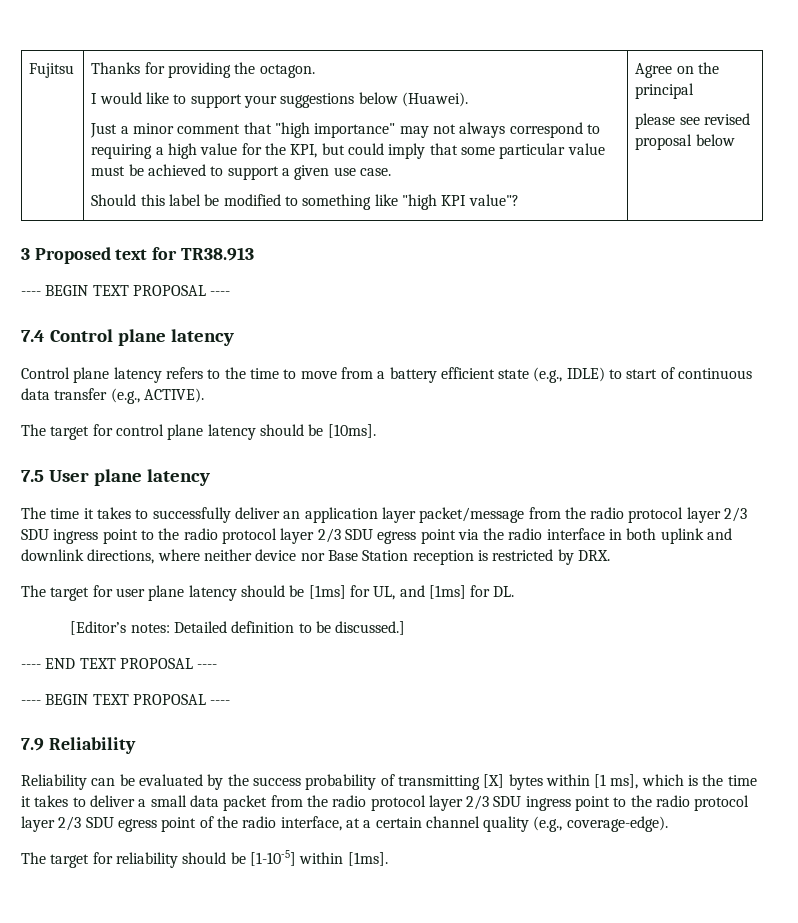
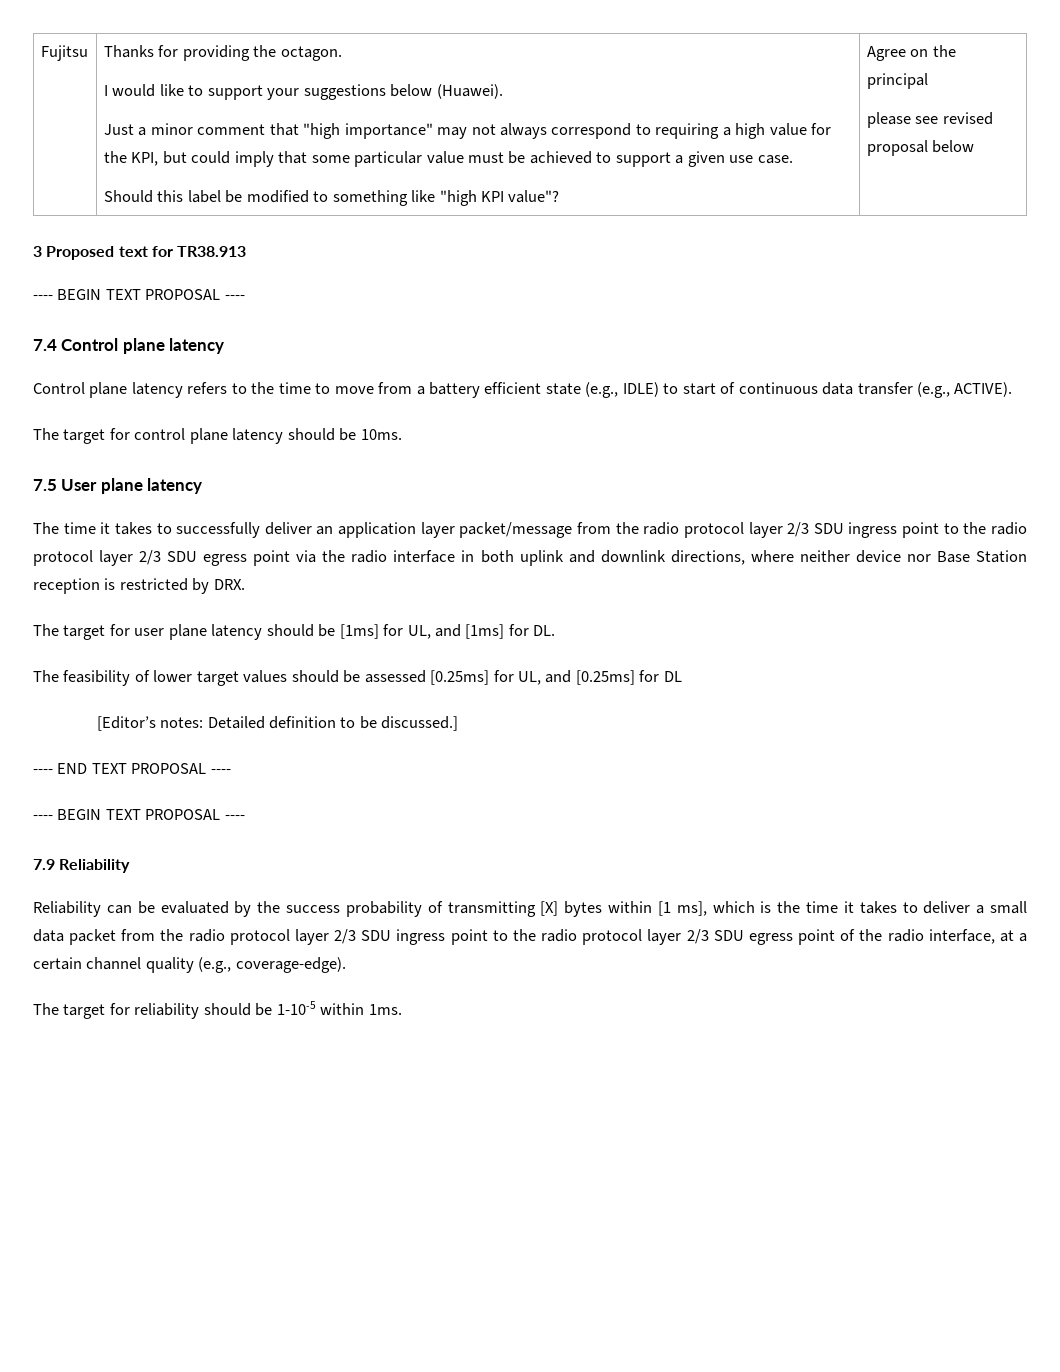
[327,424,376,438] [10ms]. -> [360,429,402,440] 10ms.
(515, 591) none -> [33,670,682,686] // The feasibility of lower target values should be assessed [0.25ms] for UL, and [0.25ms] for DL
[249,850,388,866] [1-10-5] within [1ms]. -> [276,1001,402,1015] 1-10-5 within 1ms.

